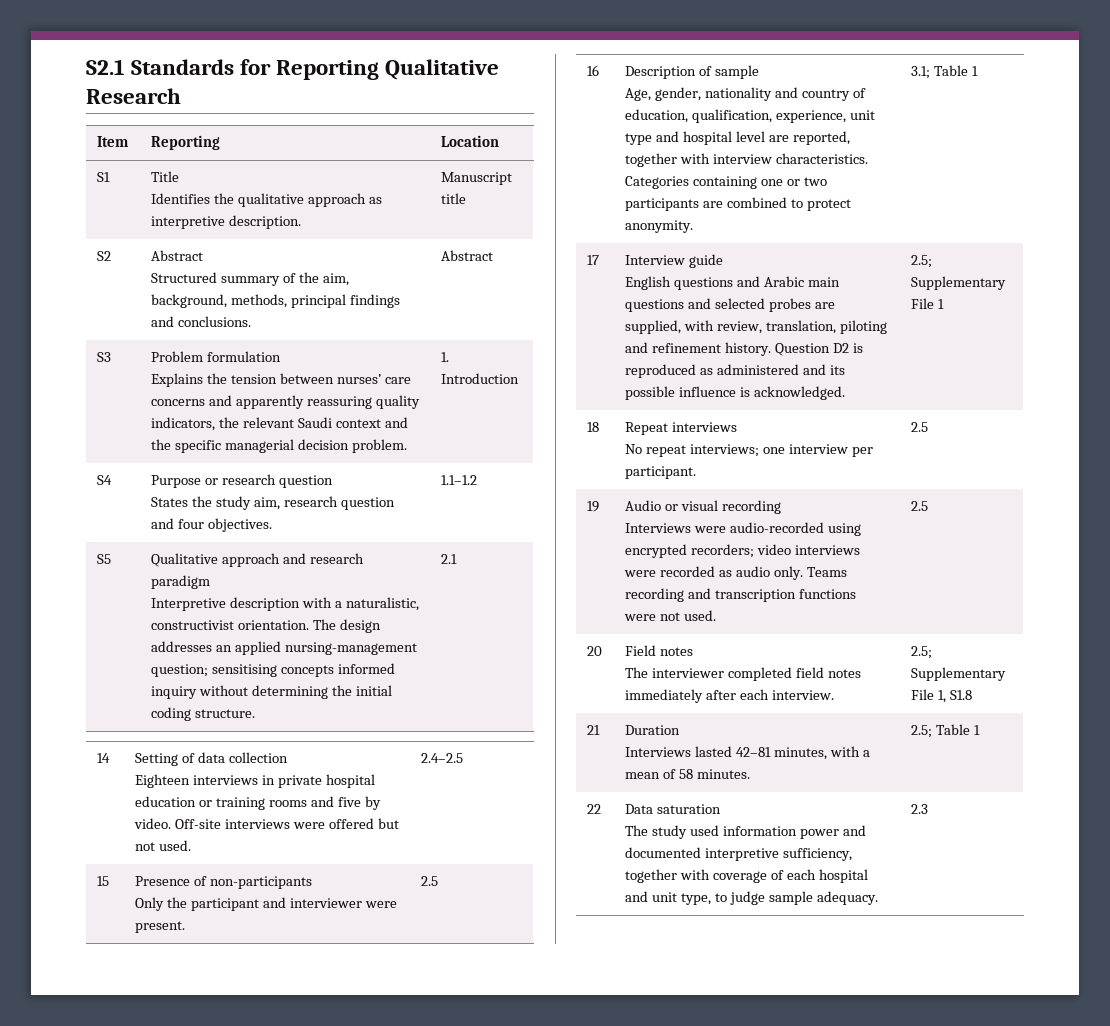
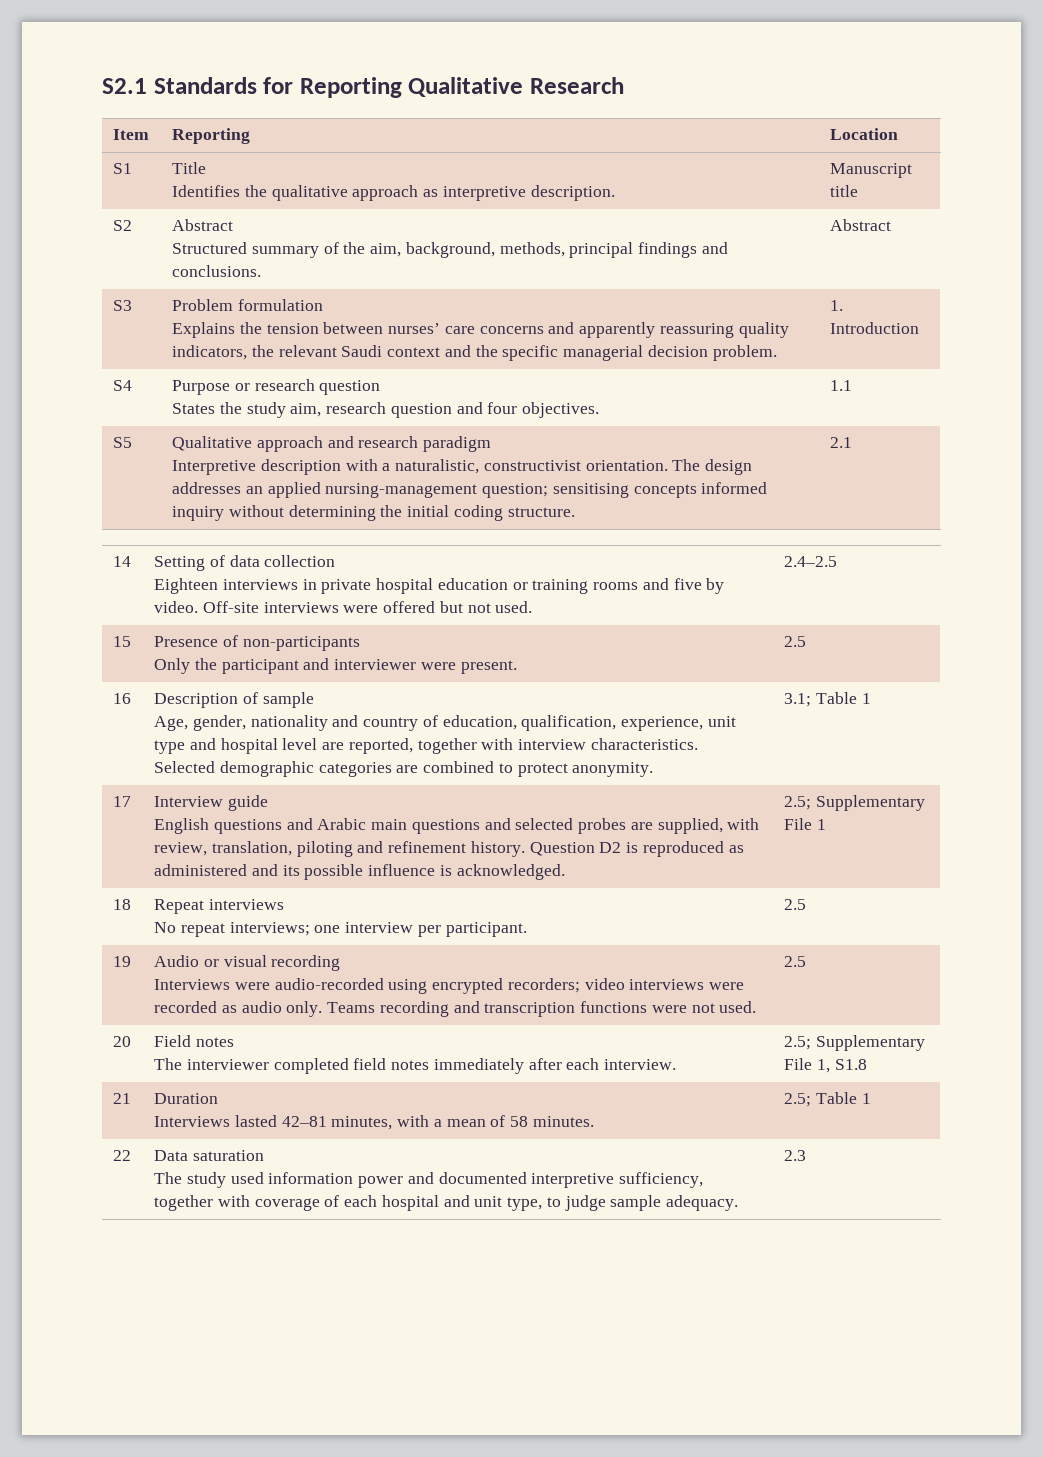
[441,475,478,485] 1.1–1.2 -> [830,380,853,391] 1.1
[625,176,827,189] [625,198,700,211] Categories containing one or two participants -> [154,761,392,777] Selected demographic categories

